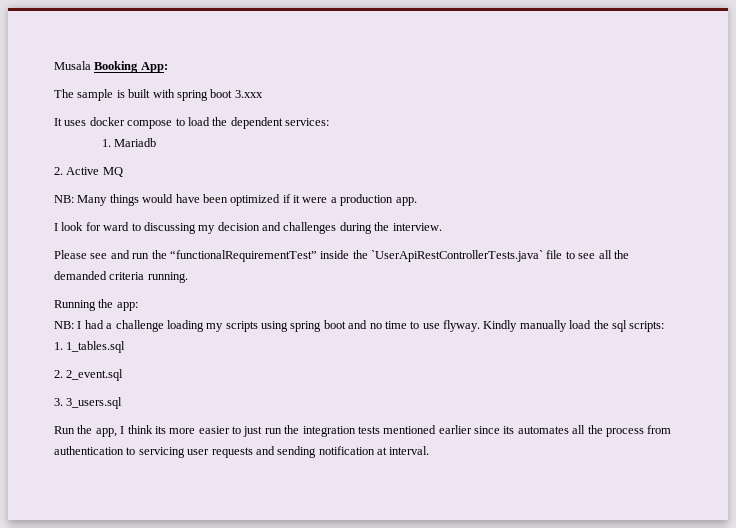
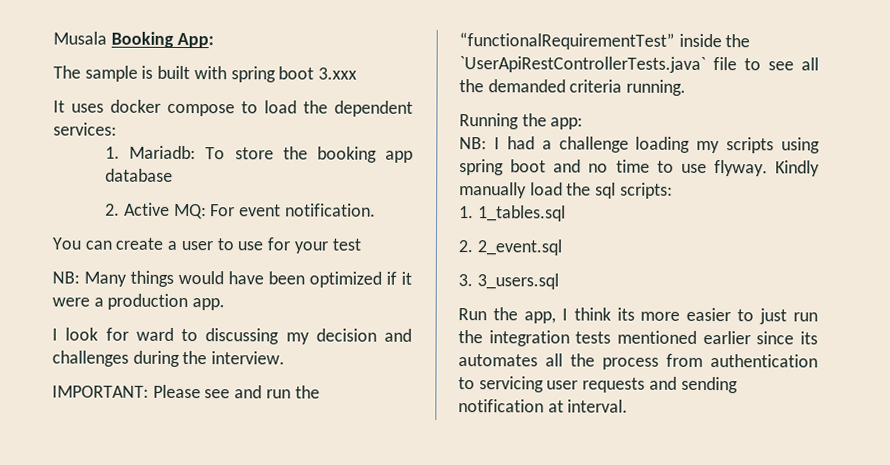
[114,138,157,147] [54,167,123,177] Mariadb // 2. Active MQ -> [129,145,413,163] [105,168,174,182] [105,202,376,220] [52,237,361,254] Mariadb: To store the booking app database // 2. Active MQ: For event notification. // You can create a user to use for your test
(442, 227) none -> [52,385,149,398] IMPORTANT:

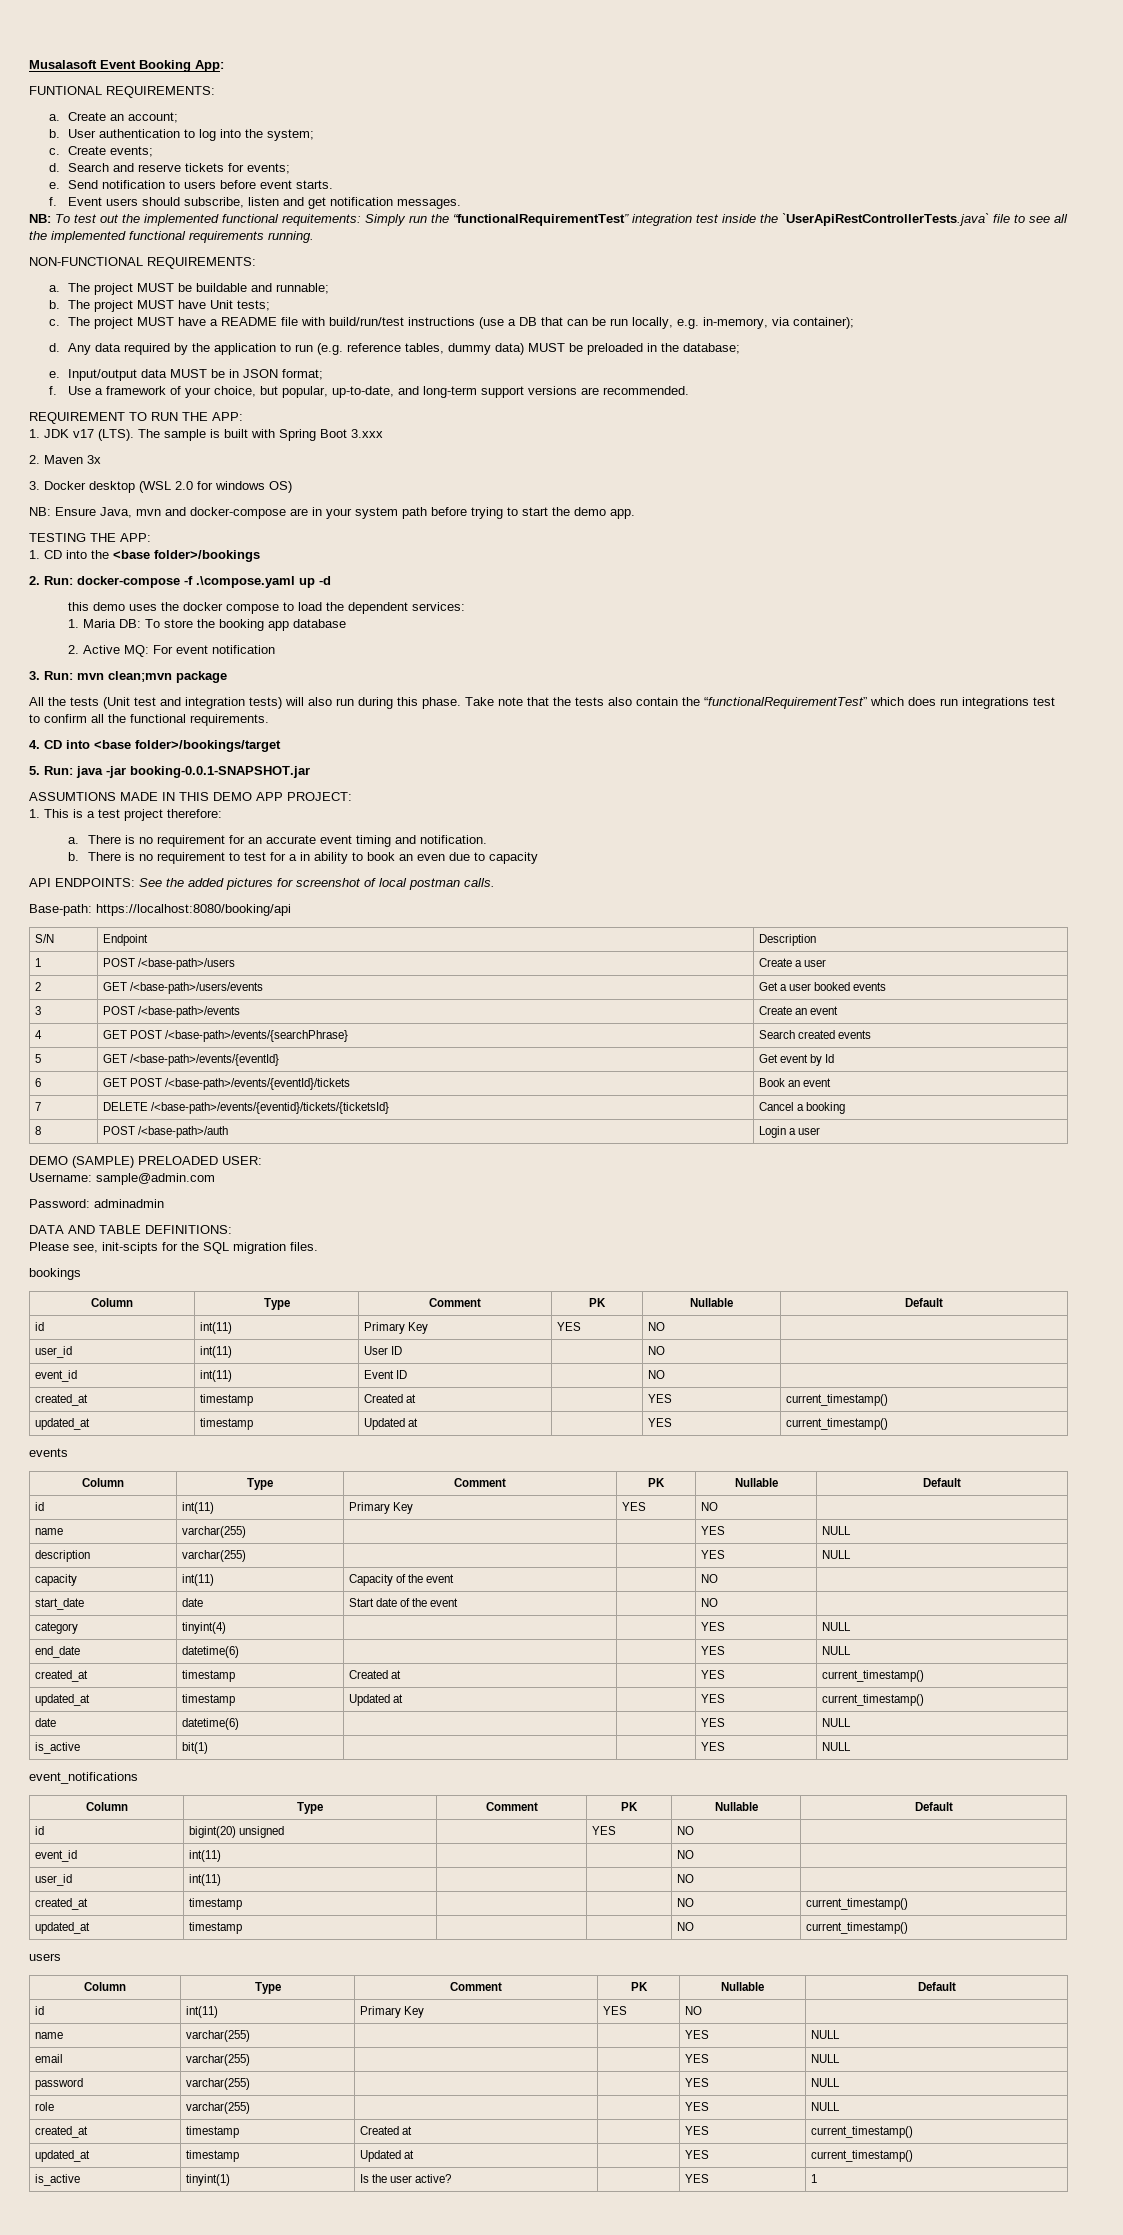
[53,31,107,45] Musala -> [29,60,136,69] Musalasoft Event
(215, 40) none -> [29,86,215,98] [48,112,179,123] [48,129,315,141] [48,146,154,157] [48,163,291,174] [48,180,334,189] [48,197,462,209] [29,213,1068,226] [29,231,314,243] [29,257,256,269] [48,283,330,295] [48,300,271,312] [48,317,855,329] [48,343,741,355] [48,369,324,381] [48,386,690,398] [29,412,243,424] [29,429,134,441] FUNTIONAL REQUIREMENTS: // a. Create an account; // b. User authentication to log into the system; // c. Create events; // d. Search and reserve tickets for events; // e. Send notification to users before event starts. // f. Event users should subscribe, listen and get notification messages. // NB: To test out the implemented functional requitements: Simply run the “functionalRequirementTest” integration test inside the `UserApiRestControllerTests.java` file to see all the implemented functional requirements running. // NON-FUNCTIONAL REQUIREMENTS: // a. The project MUST be buildable and runnable; // b. The project MUST have Unit tests; // c. The project MUST have a README file with build/run/test instructions (use a DB that can be run locally, e.g. in-memory, via container); // d. Any data required by the application to run (e.g. reference tables, dummy data) MUST be preloaded in the database; // e. Input/output data MUST be in JSON format; // f. Use a framework of your choice, but popular, up-to-date, and long-term support versions are recommended. // REQUIREMENT TO RUN THE APP: // 1. JDK v17 (LTS).
[230,66,315,83] spring boot -> [279,429,347,441] Spring Boot
[53,100,104,113] It uses -> [29,455,101,464] [29,481,292,493] [29,507,635,519] [29,533,151,542] [29,550,260,562] [29,576,331,588] [68,602,180,611] 2. Maven 3x // 3. Docker desktop (WSL 2.0 for windows OS) // NB: Ensure Java, mvn and docker-compose are in your system path before trying to start the demo app. // TESTING THE APP: // 1. CD into the <base folder>/bookings // 2. Run: docker-compose -f .\compose.yaml up -d // this demo uses the
[129,145,197,160] Mariadb: -> [83,619,142,628] Maria DB:
[284,203,376,217] [52,237,361,254] [52,270,412,288] [52,293,226,311] [52,327,412,345] [52,350,286,367] [52,384,320,399] [459,32,751,50] [459,56,819,73] [459,79,687,96] [459,113,584,130] [459,136,820,154] [459,159,820,177] [459,182,673,199] [459,205,566,222] [458,239,562,256] [458,273,559,290] [458,307,818,325] [458,330,818,347] [458,353,818,370] [458,376,738,394] [458,399,629,413] notification. // You can create a user to use for your test // NB: Many things would have been optimized if it were a production app. // I look for ward to discussing my decision and challenges during the interview. // IMPORTANT: Please see and run the “functionalRequirementTest” inside the `UserApiRestControllerTests.java` file to see all the demanded criteria running. // Running the app: // NB: I had a challenge loading my scripts using spring boot and no time to use flyway. Kindly manually load the sql scripts: // 1. 1_tables.sql // 2. 2_event.sql // 3. 3_users.sql // Run the app, I think its more easier to just run the integration tests mentioned earlier since its automates all the process from authentication to servicing user requests and sending notification at interval. -> [212,645,276,654] [29,671,227,683] [29,697,1055,709] [29,714,269,726] [29,740,281,752] [29,766,310,778] [29,792,352,801] [29,809,222,821] [68,835,487,847] [68,852,538,864] [29,878,495,890] [29,904,291,916] [34,934,54,943] [102,934,148,946] [758,934,816,946] [34,958,41,967] [102,958,235,970] [758,958,826,967] [34,982,41,991] [102,982,263,994] [758,982,886,991] [34,1006,41,1015] [102,1006,240,1018] [758,1006,838,1015] [34,1030,42,1039] [102,1030,348,1042] [758,1030,871,1039] [34,1054,41,1063] [102,1054,279,1066] [758,1054,834,1066] [34,1078,41,1087] [102,1078,350,1090] [758,1078,831,1087] [34,1102,41,1111] [102,1102,389,1114] [758,1102,845,1114] [34,1126,41,1135] [102,1126,228,1138] [758,1126,820,1138] [29,1156,262,1168] [29,1173,215,1185] [29,1199,164,1208] [29,1225,232,1234] [29,1242,318,1254] [29,1268,81,1280] [91,1298,133,1307] [263,1298,290,1310] [428,1298,481,1307] [589,1298,606,1307] [690,1298,733,1307] [905,1298,943,1307] [34,1322,44,1331] [199,1322,232,1334] [363,1322,428,1334] [556,1322,581,1331] [647,1322,665,1331] [34,1346,72,1358] [199,1346,232,1358] [363,1346,402,1355] [647,1346,665,1355] [34,1370,77,1382] [199,1370,232,1382] [363,1370,407,1379] [647,1370,665,1379] [34,1394,88,1406] [199,1394,253,1406] [363,1394,416,1403] [647,1394,672,1403] [785,1394,888,1406] [34,1418,90,1430] [199,1418,253,1430] [363,1418,418,1430] [647,1418,672,1427] [785,1418,888,1430] [29,1448,68,1457] [82,1478,124,1487] [247,1478,273,1490] [453,1478,506,1487] [648,1478,665,1487] [734,1478,778,1487] [923,1478,961,1487] [34,1502,44,1511] [181,1502,214,1514] [348,1502,413,1514] [621,1502,646,1511] [700,1502,718,1511] [34,1528,63,1535] [181,1526,246,1538] [700,1526,725,1535] [821,1526,851,1535] [34,1550,90,1562] [181,1550,246,1562] [700,1550,725,1559] [821,1550,851,1559] [34,1574,77,1586] [181,1574,214,1586] [348,1574,454,1586] [700,1574,718,1583] [34,1598,84,1610] [181,1598,203,1607] [348,1598,458,1607] [700,1598,718,1607] [34,1622,78,1634] [181,1622,226,1634] [700,1622,725,1631] [821,1622,851,1631] [34,1646,80,1658] [181,1646,239,1658] [700,1646,725,1655] [821,1646,851,1655] [34,1670,88,1682] [181,1670,235,1682] [348,1670,401,1679] [700,1670,725,1679] [821,1670,924,1682] [34,1694,90,1706] [181,1694,235,1706] [348,1694,403,1706] [700,1694,725,1703] [821,1694,924,1706] [34,1718,56,1727] [181,1718,239,1730] [700,1718,725,1727] [821,1718,851,1727] [34,1742,80,1754] [181,1742,208,1754] [700,1742,725,1751] [821,1742,851,1751] [29,1772,138,1784] [85,1802,128,1811] [296,1802,323,1814] [485,1802,538,1811] [621,1802,638,1811] [714,1802,758,1811] [914,1802,953,1811] [34,1826,44,1835] [188,1826,284,1838] [591,1826,616,1835] [676,1826,694,1835] [34,1850,77,1862] [188,1850,221,1862] [676,1850,694,1859] [34,1874,72,1886] [188,1874,221,1886] [676,1874,694,1883] [34,1898,88,1910] [188,1898,242,1910] [676,1898,694,1907] [805,1898,908,1910] [34,1922,90,1934] [188,1922,242,1934] [676,1922,694,1931] [805,1922,908,1934] [29,1953,61,1961] [84,1982,126,1991] [254,1982,281,1994] [449,1982,502,1991] [630,1982,648,1991] [721,1982,764,1991] [917,1982,956,1991] [34,2006,44,2015] [185,2006,218,2018] [359,2006,424,2018] [602,2006,627,2015] [684,2006,702,2015] [34,2032,63,2039] [185,2030,250,2042] [684,2030,709,2039] [810,2030,840,2039] [34,2054,63,2063] [185,2054,250,2066] [684,2054,709,2063] [810,2054,840,2063] [34,2078,83,2090] [185,2078,250,2090] [684,2078,709,2087] [810,2078,840,2087] [34,2102,54,2111] [185,2102,250,2114] [684,2102,709,2111] [810,2102,840,2111] [34,2126,88,2138] [185,2126,239,2138] [359,2126,412,2135] [684,2126,709,2135] [810,2126,913,2138] [34,2150,90,2162] [185,2150,239,2162] [359,2150,414,2162] [684,2150,709,2159] [810,2150,913,2162] [34,2174,80,2186] [185,2174,230,2186] [359,2174,451,2183] [684,2174,709,2183] [810,2174,817,2183] notification // 3. Run: mvn clean;mvn package // All the tests (Unit test and integration tests) will also run during this phase. Take note that the tests also contain the “functionalRequirementTest” which does run integrations test to confirm all the functional requirements. // 4. CD into <base folder>/bookings/target // 5. Run: java -jar booking-0.0.1-SNAPSHOT.jar // ASSUMTIONS MADE IN THIS DEMO APP PROJECT: // 1. This is a test project therefore: // a. There is no requirement for an accurate event timing and notification. // b. There is no requirement to test for a in ability to book an even due to capacity // API ENDPOINTS: See the added pictures for screenshot of local postman calls. // Base-path: https://localhost:8080/booking/api // S/N | Endpoint | Description // 1 | POST /<base-path>/users | Create a user // 2 | GET /<base-path>/users/events | Get a user booked events // 3 | POST /<base-path>/events | Create an event // 4 | GET POST /<base-path>/events/{searchPhrase} | Search created events // 5 | GET /<base-path>/events/{eventId} | Get event by Id // 6 | GET POST /<base-path>/events/{eventId}/tickets | Book an event // 7 | DELETE /<base-path>/events/{eventid}/tickets/{ticketsId} | Cancel a booking // 8 | POST /<base-path>/auth | Login a user // DEMO (SAMPLE) PRELOADED USER: // Username: sample@admin.com // Password: adminadmin // DATA AND TABLE DEFINITIONS: // Please see, init-scipts for the SQL migration files. // bookings // Column | Type | Comment | PK | Nullable | Default // id | int(11) | Primary Key | YES | NO | // user_id | int(11) | User ID | | NO | // event_id | int(11) | Event ID | | NO | // created_at | timestamp | Created at | | YES | current_timestamp() // updated_at | timestamp | Updated at | | YES | current_timestamp() // events // Column | Type | Comment | PK | Nullable | Default // id | int(11) | Primary Key | YES | NO | // name | varchar(255) | | | YES | NULL // description | varchar(255) | | | YES | NULL // capacity | int(11) | Capacity of the event | | NO | // start_date | date | Start date of the event | | NO | // category | tinyint(4) | | | YES | NULL // end_date | datetime(6) | | | YES | NULL // created_at | timestamp | Created at | | YES | current_timestamp() // updated_at | timestamp | Updated at | | YES | current_timestamp() // date | datetime(6) | | | YES | NULL // is_active | bit(1) | | | YES | NULL // event_notifications // Column | Type | Comment | PK | Nullable | Default // id | bigint(20) unsigned | | YES | NO | // event_id | int(11) | | | NO | // user_id | int(11) | | | NO | // created_at | timestamp | | | NO | current_timestamp() // updated_at | timestamp | | | NO | current_timestamp() // users // Column | Type | Comment | PK | Nullable | Default // id | int(11) | Primary Key | YES | NO | // name | varchar(255) | | | YES | NULL // email | varchar(255) | | | YES | NULL // password | varchar(255) | | | YES | NULL // role | varchar(255) | | | YES | NULL // created_at | timestamp | Created at | | YES | current_timestamp() // updated_at | timestamp | Updated at | | YES | current_timestamp() // is_active | tinyint(1) | Is the user active? | | YES | 1

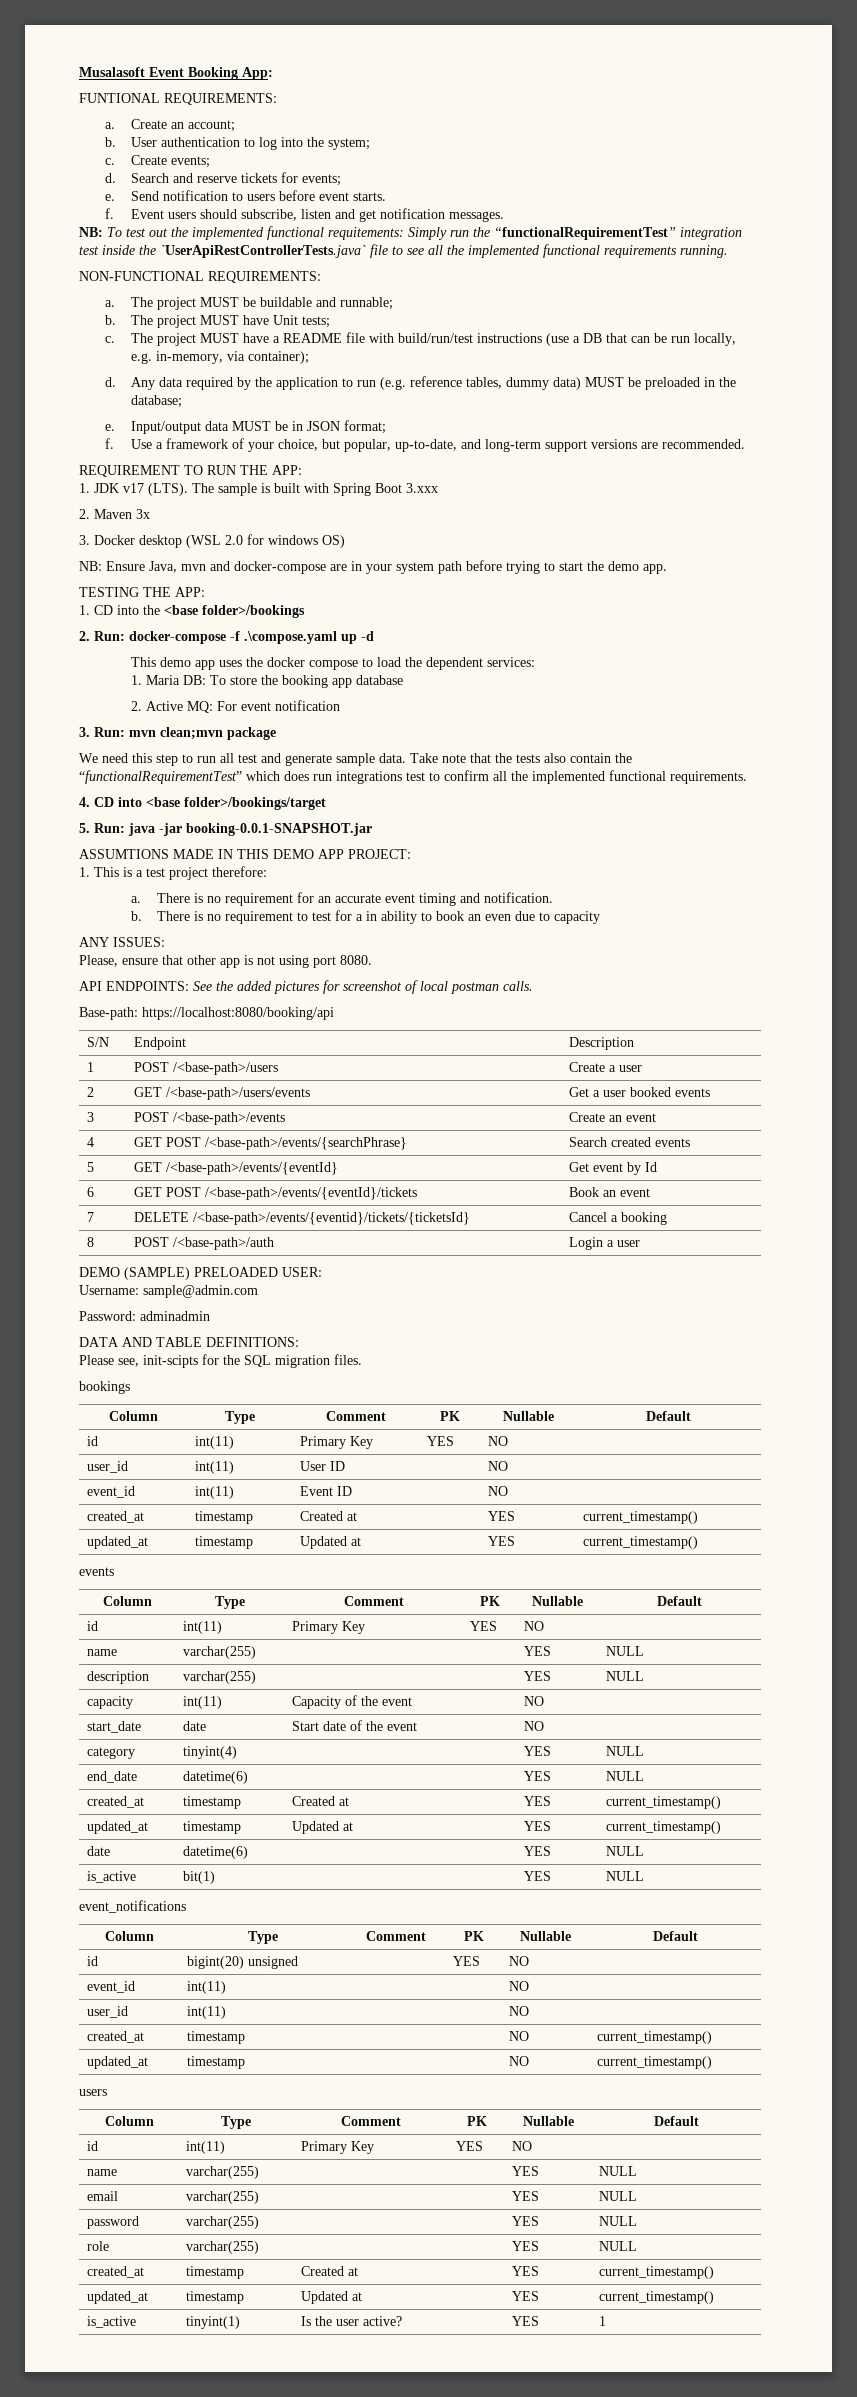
[68,602,126,611] this demo -> [131,657,216,670] This demo app
[29,697,461,709] All the tests (Unit test and integration tests) will also run during this phase. -> [79,753,406,766] We need this step to run all test and generate sample data.
(126, 718) none -> [532,771,605,784] implemented
(538, 858) none -> [79,937,165,947] [79,955,372,968] // ANY ISSUES: // Please, ensure that other app is not using port 8080.

